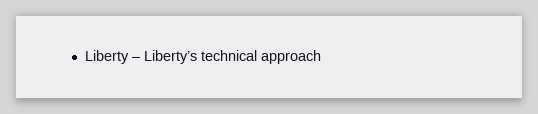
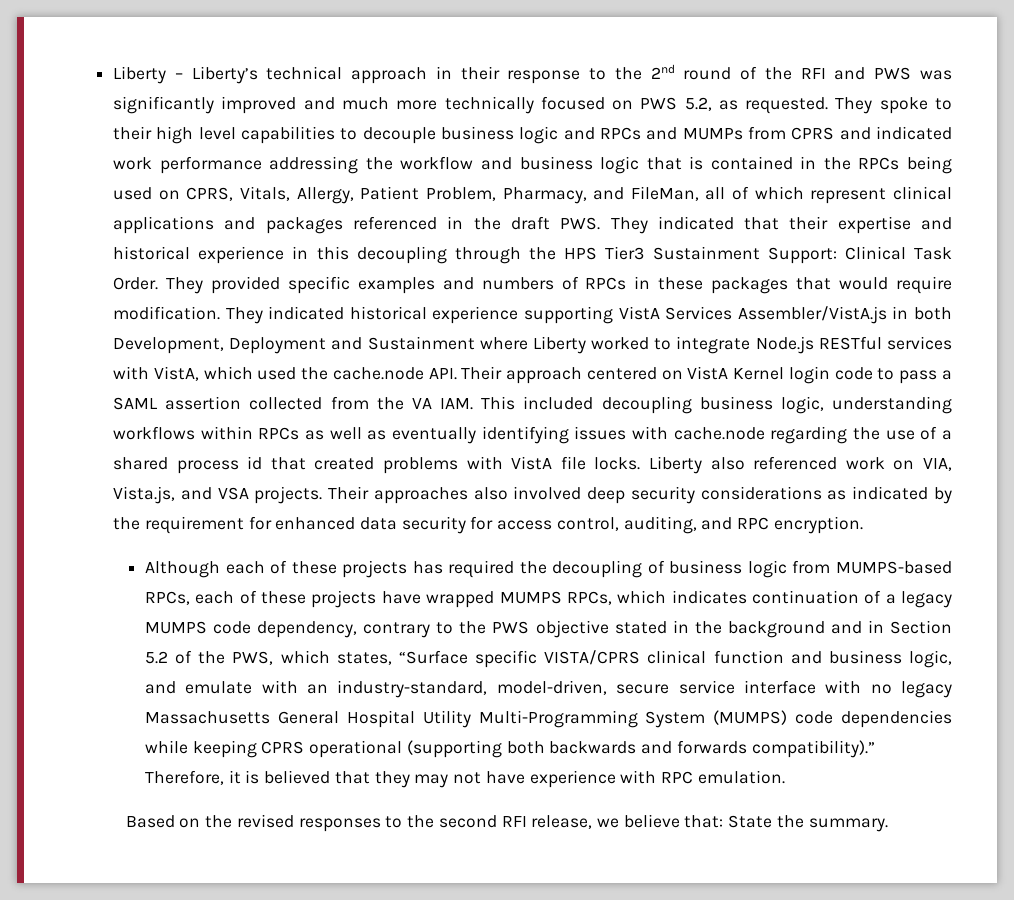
(321, 57) none -> [435,64,953,84] [113,96,953,114] [113,126,952,144] [113,156,952,174] [113,186,952,204] [113,216,952,234] [113,246,953,264] [113,276,952,294] [113,306,952,324] [113,336,953,354] [113,366,953,384] [113,396,953,414] [113,426,953,444] [113,456,952,474] [113,486,952,504] [113,516,863,534] [144,560,952,578] [144,590,952,608] [144,620,953,638] [144,650,952,668] [144,680,952,698] [144,710,952,728] [144,740,875,758] [144,770,785,788] [125,814,888,832] in their response to the 2nd round of the RFI and PWS was significantly improved and much more technically focused on PWS 5.2, as requested. They spoke to their high level capabilities to decouple business logic and RPCs and MUMPs from CPRS and indicated work performance addressing the workflow and business logic that is contained in the RPCs being used on CPRS, Vitals, Allergy, Patient Problem, Pharmacy, and FileMan, all of which represent clinical applications and packages referenced in the draft PWS. They indicated that their expertise and historical experience in this decoupling through the HPS Tier3 Sustainment Support: Clinical Task Order. They provided specific examples and numbers of RPCs in these packages that would require modification. They indicated historical experience supporting VistA Services Assembler/VistA.js in both Development, Deployment and Sustainment where Liberty worked to integrate Node.js RESTful services with VistA, which used the cache.node API. Their approach centered on VistA Kernel login code to pass a SAML assertion collected from the VA IAM. This included decoupling business logic, understanding workflows within RPCs as well as eventually identifying issues with cache.node regarding the use of a shared process id that created problems with VistA file locks. Liberty also referenced work on VIA, Vista.js, and VSA projects. Their approaches also involved deep security considerations as indicated by the requirement for enhanced data security for access control, auditing, and RPC encryption. // Although each of these projects has required the decoupling of business logic from MUMPS-based RPCs, each of these projects have wrapped MUMPS RPCs, which indicates continuation of a legacy MUMPS code dependency, contrary to the PWS objective stated in the background and in Section 5.2 of the PWS, which states, “Surface specific VISTA/CPRS clinical function and business logic, and emulate with an industry-standard, model-driven, secure service interface with no legacy Massachusetts General Hospital Utility Multi-Programming System (MUMPS) code dependencies while keeping CPRS operational (supporting both backwards and forwards compatibility).” Therefore, it is believed that they may not have experience with RPC emulation. // Based on the revised responses to the second RFI release, we believe that: State the summary.

